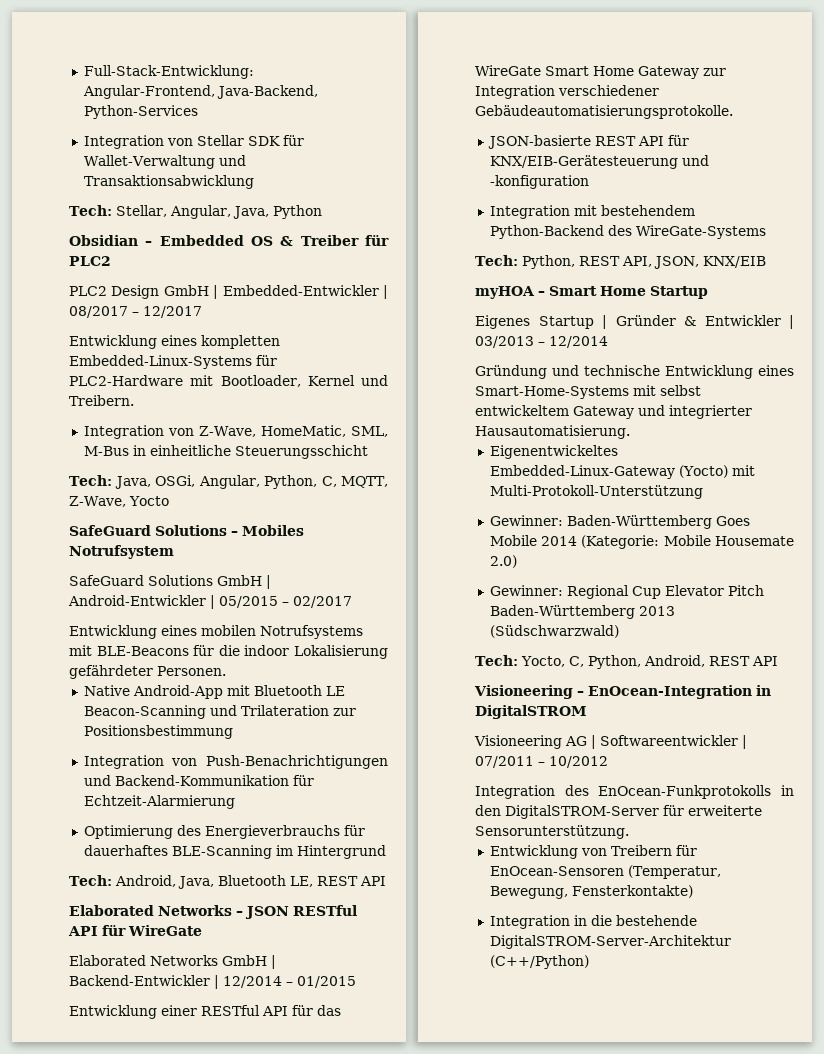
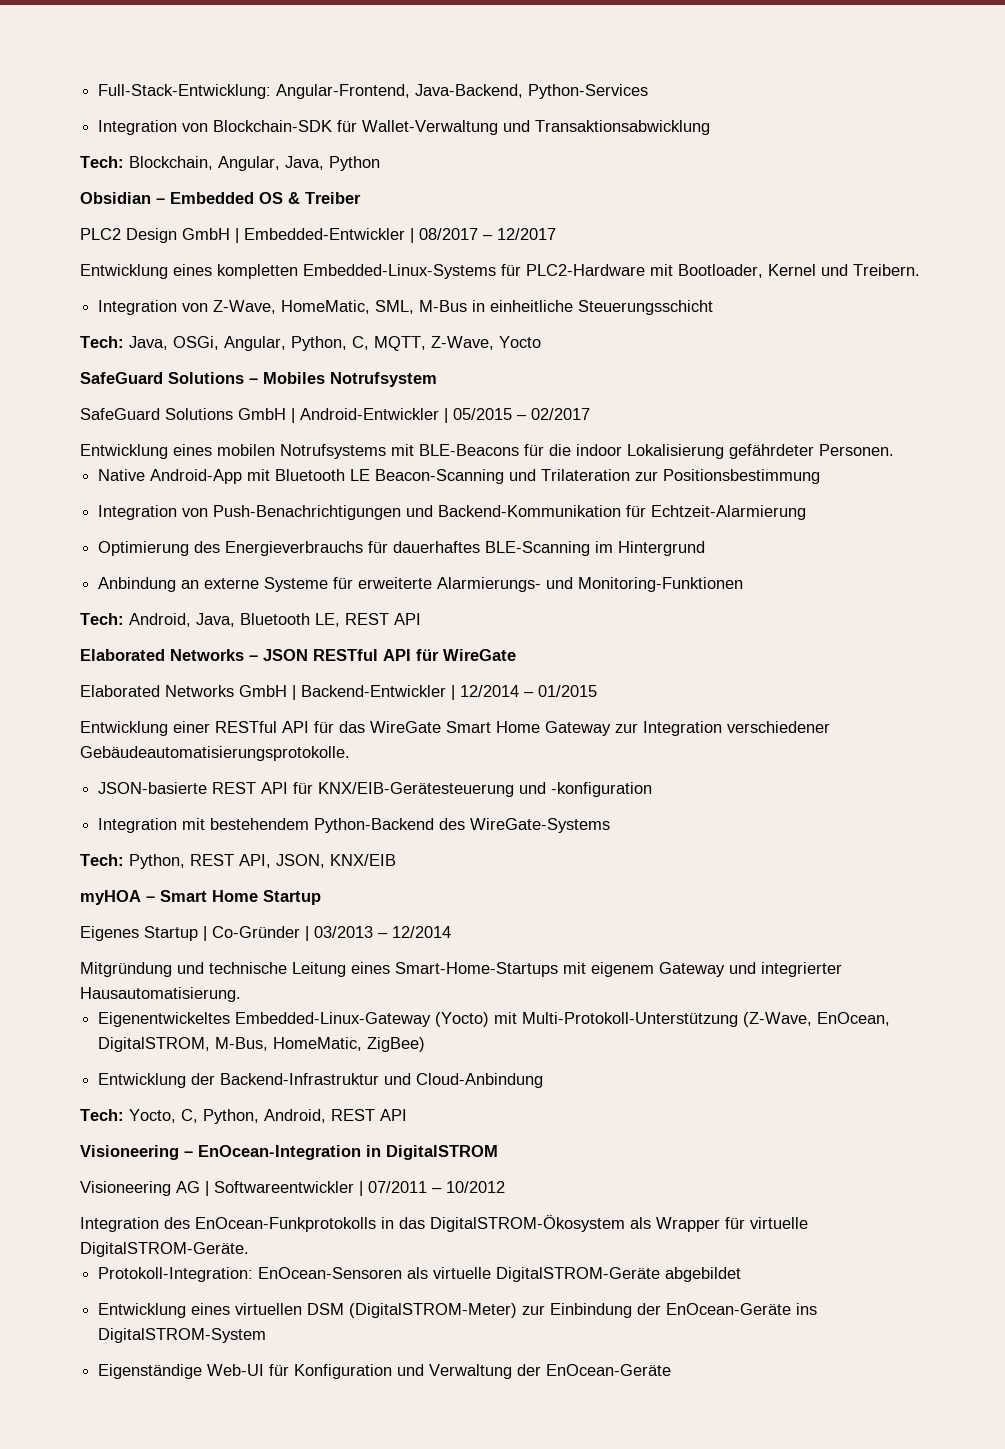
[196,135,280,146] Stellar SDK -> [213,120,333,132] Blockchain-SDK
[115,205,167,217] Stellar, -> [129,156,213,170] Blockchain,
[365,235,389,246] [69,256,111,266] für PLC2 -> (361, 198) none
(386, 852) none -> [98,577,744,592] // Anbindung an externe Systeme für erweiterte Alarmierungs- und Monitoring-Funktionen
[615,315,781,326] Gründer & Entwickler -> [212,926,300,938] Co-Gründer
[475,365,547,379] Gründung -> [80,962,172,977] Mitgründung
[665,365,794,379] [475,385,701,399] [475,405,569,416] Entwicklung eines Smart-Home-Systems mit selbst entwickeltem -> [292,962,654,977] Leitung eines Smart-Home-Startups mit eigenem
[489,515,750,529] [489,535,794,549] [489,555,517,568] [489,585,764,599] [489,605,675,619] [489,625,619,638] // Gewinner: Baden-Württemberg Goes Mobile 2014 (Kategorie: Mobile Housemate 2.0) // Gewinner: Regional Cup Elevator Pitch Baden-Württemberg 2013 (Südschwarzwald) -> [743,1012,891,1027] [98,1037,426,1052] [98,1073,544,1088] (Z-Wave, EnOcean, DigitalSTROM, M-Bus, HomeMatic, ZigBee) // Entwicklung der Backend-Infrastruktur und Cloud-Anbindung
[475,805,762,819] [475,825,629,839] [489,845,697,859] [489,865,721,879] [489,885,693,899] [489,915,697,929] [489,935,731,949] [489,955,589,969] den DigitalSTROM-Server für erweiterte Sensorunterstützung. // Entwicklung von Treibern für EnOcean-Sensoren (Temperatur, Bewegung, Fensterkontakte) // Integration in die bestehende DigitalSTROM-Server-Architektur (C++/Python) -> [399,1215,808,1232] [80,1242,249,1257] [98,1267,742,1282] [98,1303,818,1318] [98,1328,267,1343] [98,1364,672,1379] das DigitalSTROM-Ökosystem als Wrapper für virtuelle DigitalSTROM-Geräte. // Protokoll-Integration: EnOcean-Sensoren als virtuelle DigitalSTROM-Geräte abgebildet // Entwicklung eines virtuellen DSM (DigitalSTROM-Meter) zur Einbindung der EnOcean-Geräte ins DigitalSTROM-System // Eigenständige Web-UI für Konfiguration und Verwaltung der EnOcean-Geräte

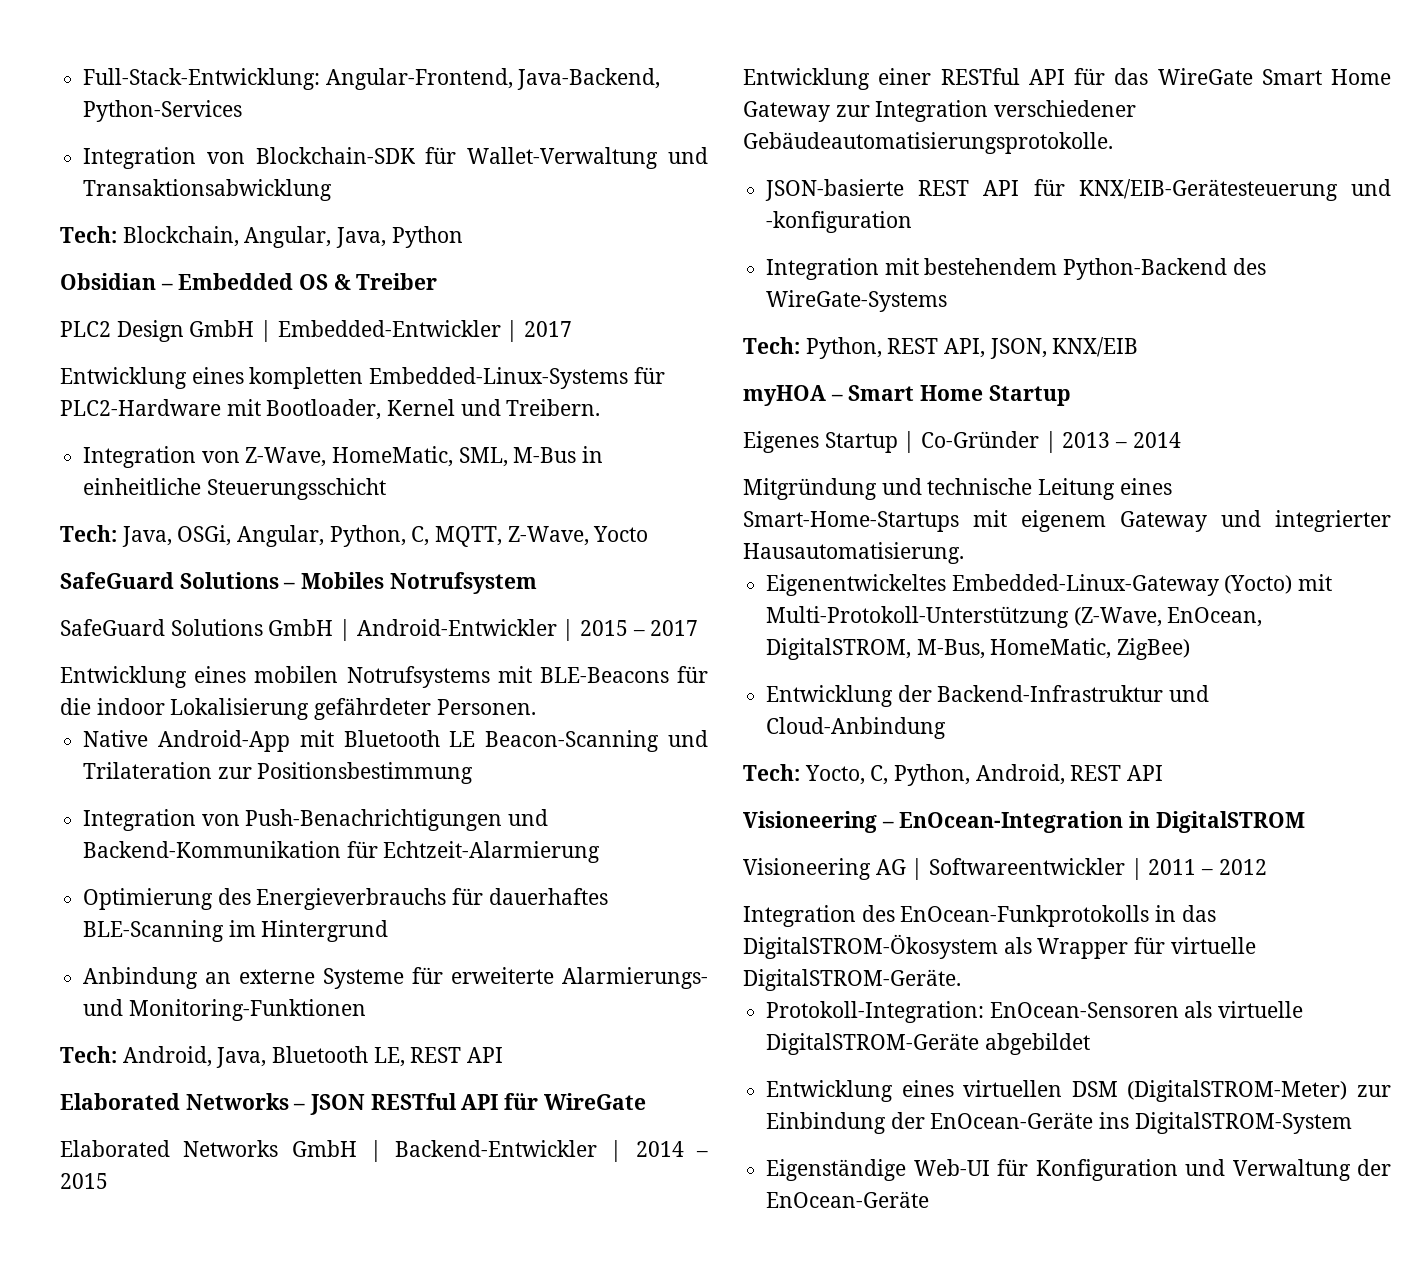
[419,228,556,240] 08/2017 – 12/2017 -> [524,321,573,337] 2017
[453,408,590,420] 05/2015 – 02/2017 -> [580,620,699,636] 2015 – 2017
[460,685,597,697] 12/2014 – 01/2015 -> [635,1141,708,1157] [60,1173,108,1189] 2014 – 2015
[314,926,451,938] 03/2013 – 12/2014 -> [1062,432,1181,448] 2013 – 2014
[368,1181,505,1193] 07/2011 – 10/2012 -> [1148,859,1267,875] 2011 – 2012

